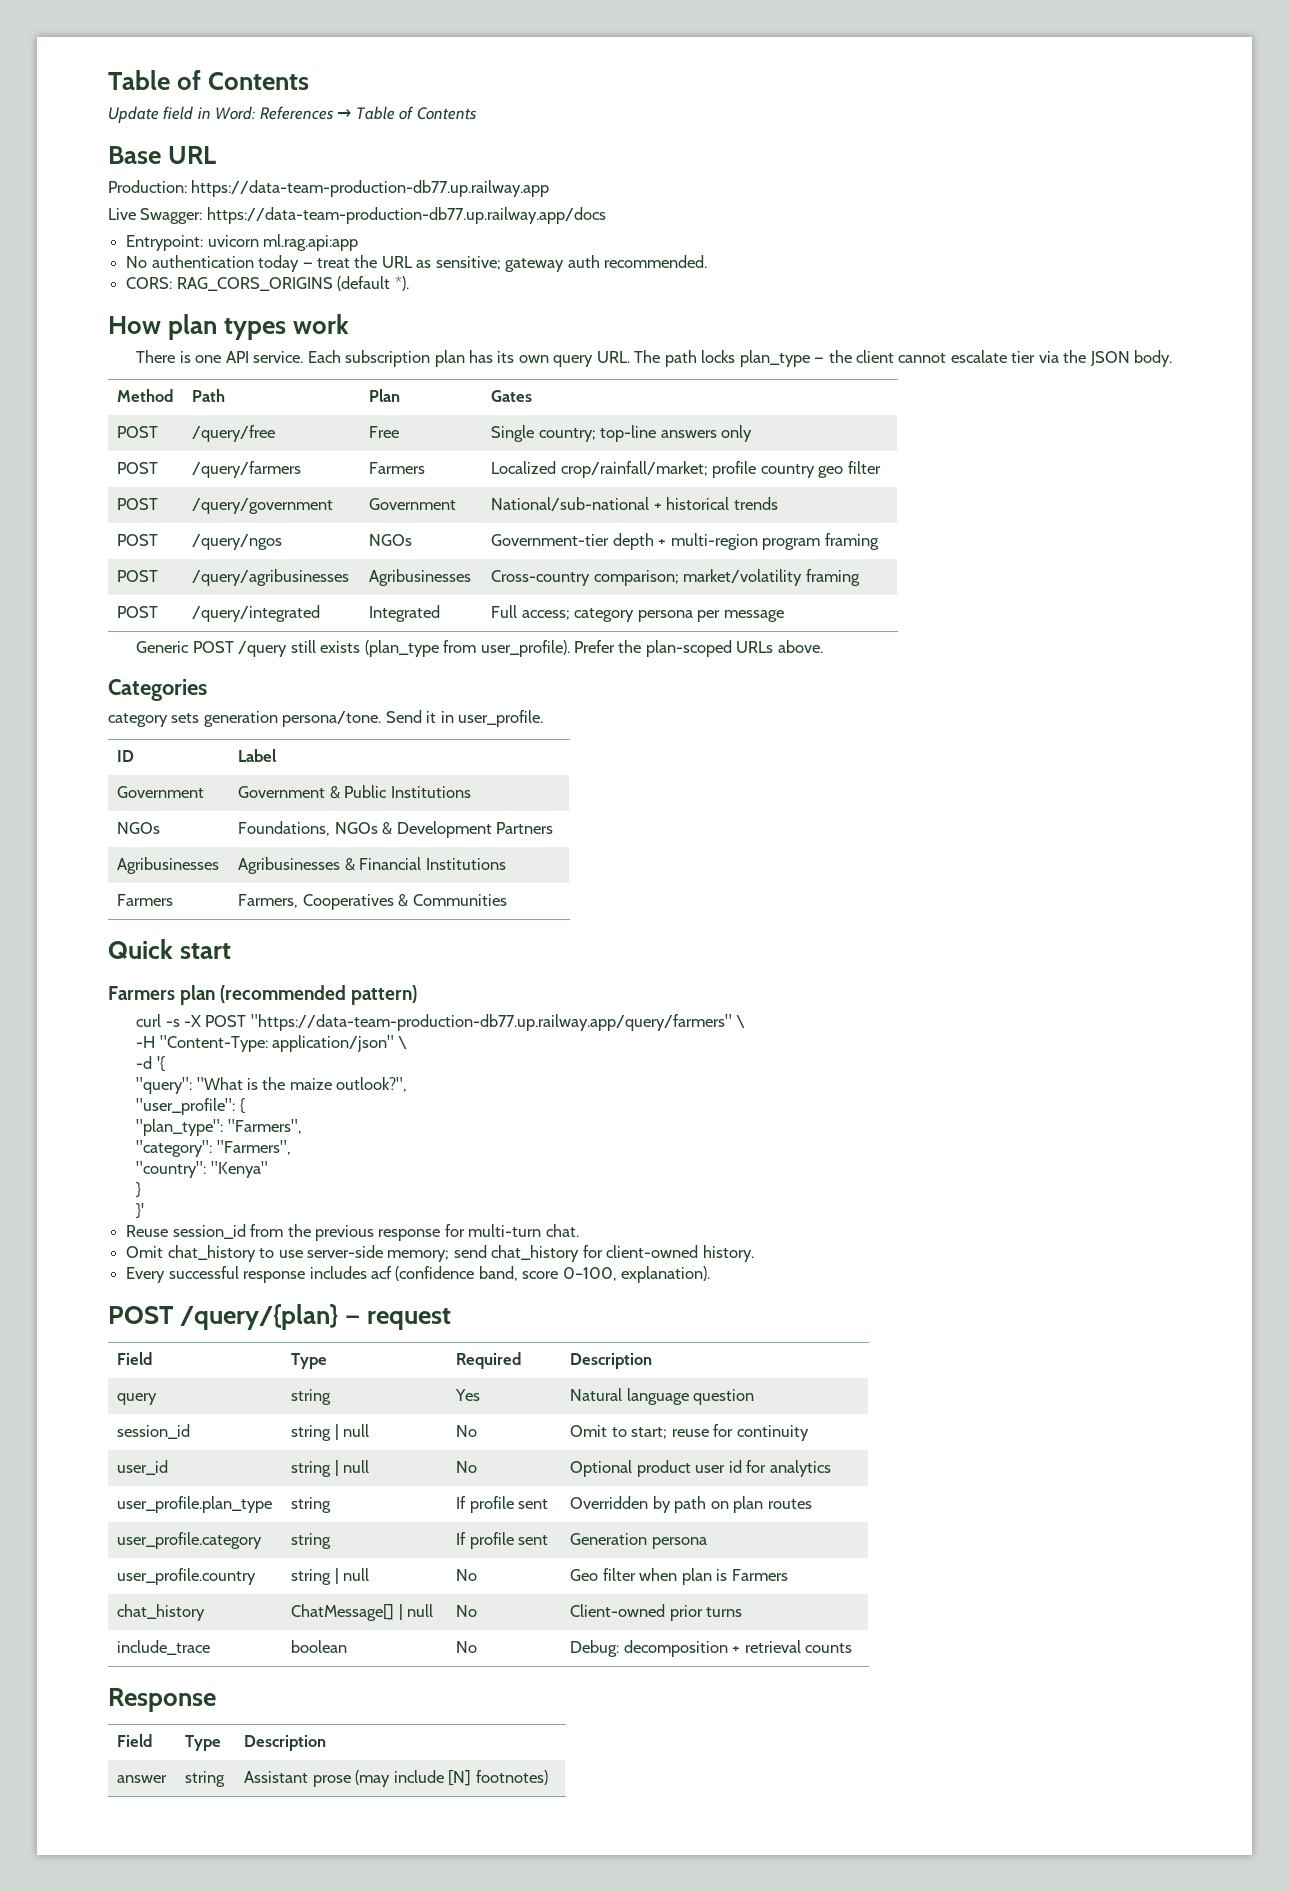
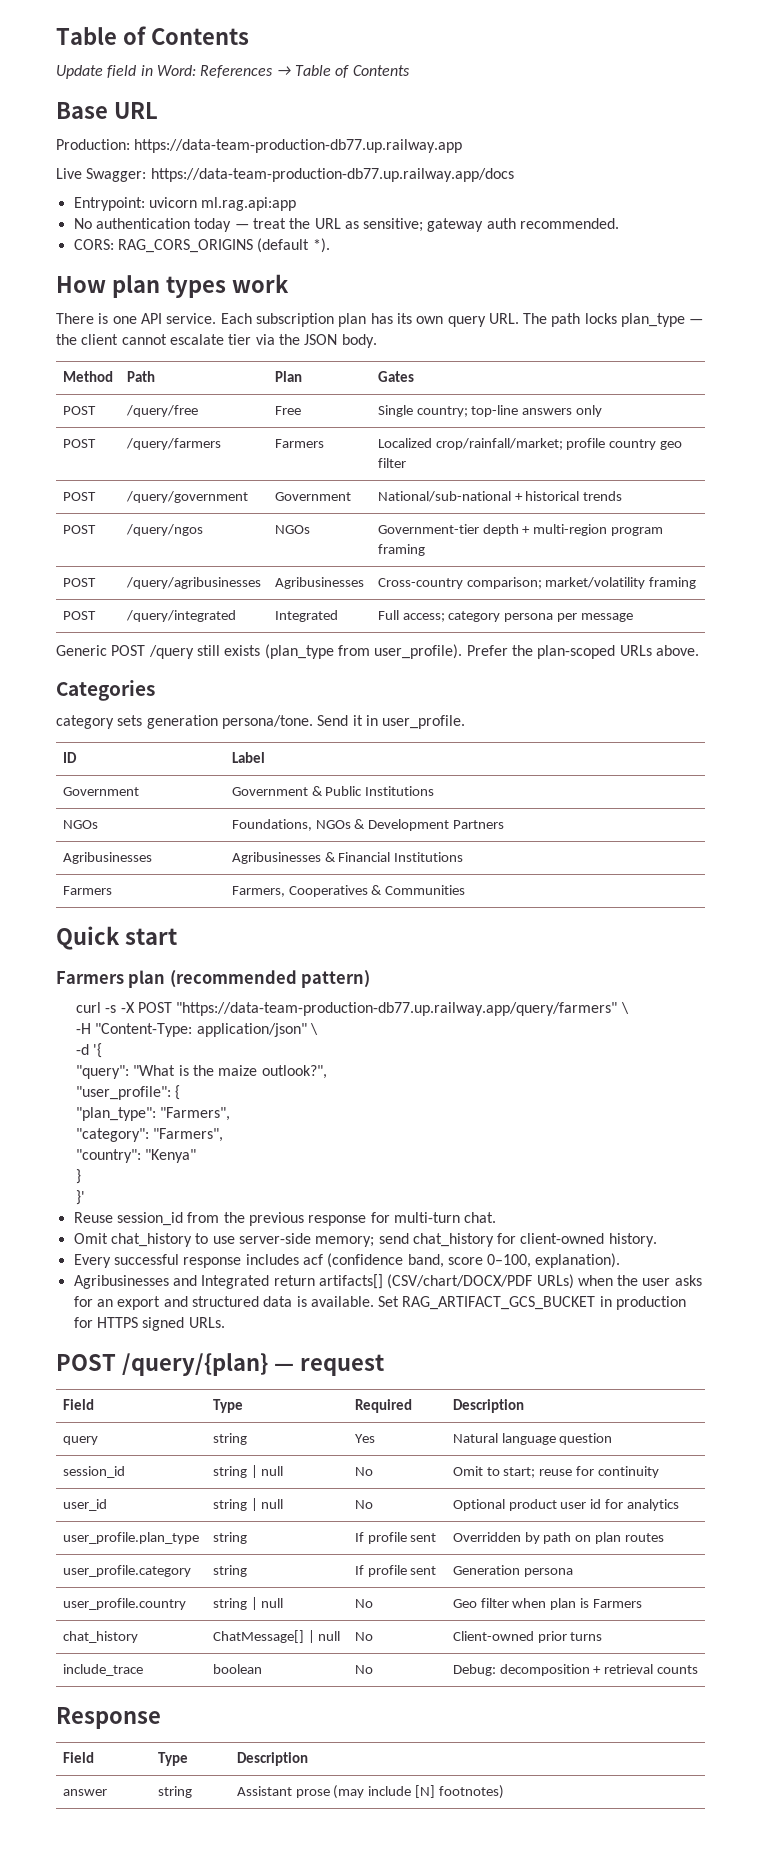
(711, 1274) none -> [73,1274,702,1289] [73,1296,687,1310] [73,1317,225,1331] // Agribusinesses and Integrated return artifacts[] (CSV/chart/DOCX/PDF URLs) when the user asks for an export and structured data is available. Set RAG_ARTIFACT_GCS_BUCKET in production for HTTPS signed URLs.

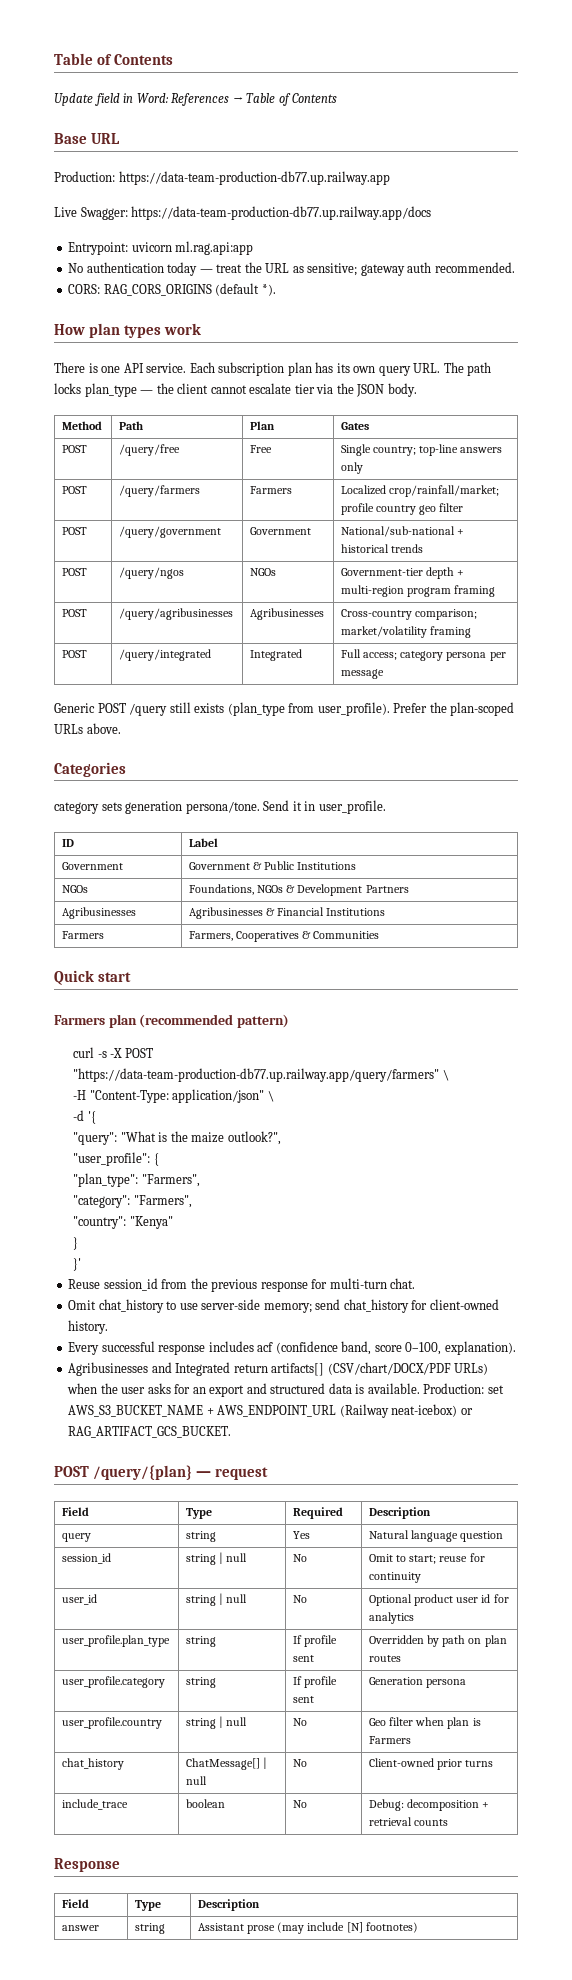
[378,1296,687,1310] [73,1317,225,1331] Set RAG_ARTIFACT_GCS_BUCKET in production for HTTPS signed URLs. -> [423,1383,504,1394] [68,1404,473,1418] [68,1426,232,1438] Production: set AWS_S3_BUCKET_NAME + AWS_ENDPOINT_URL (Railway neat-icebox) or RAG_ARTIFACT_GCS_BUCKET.

